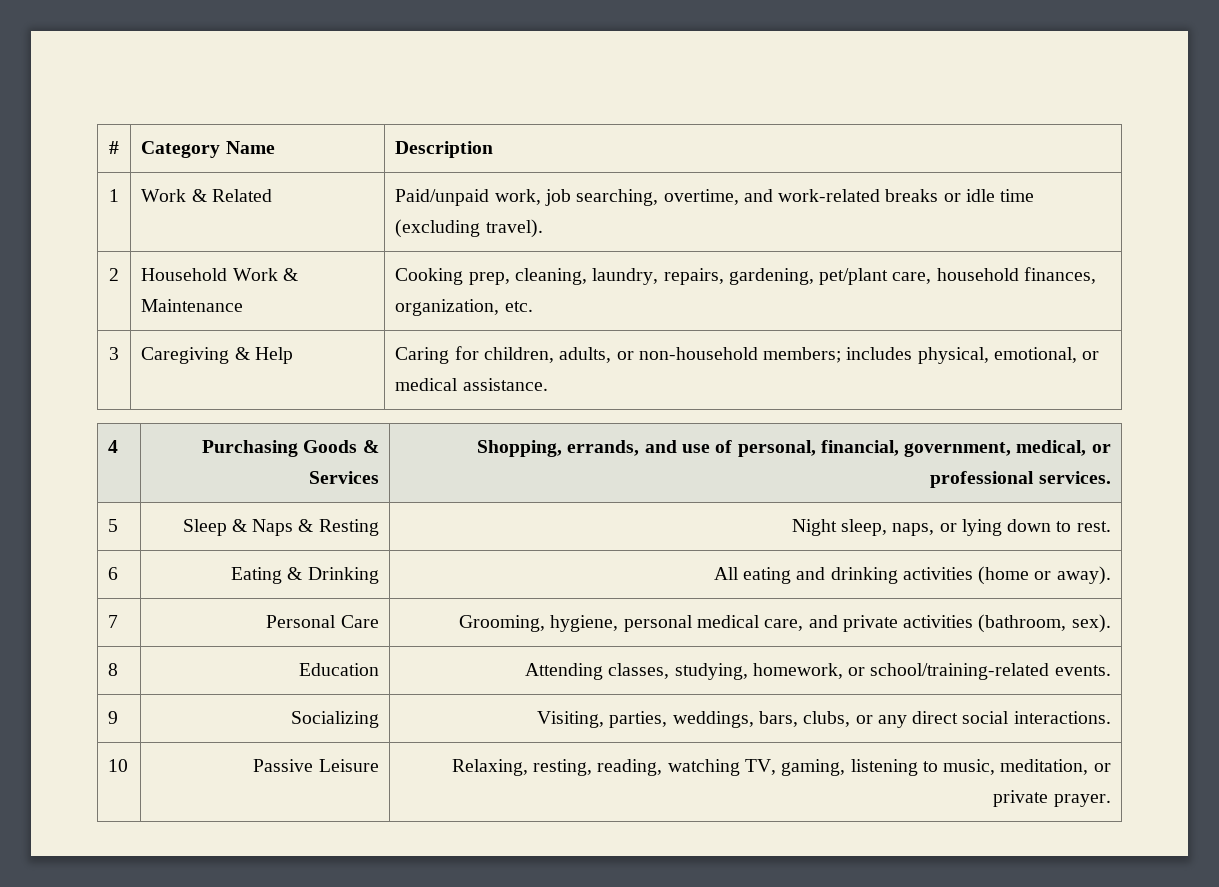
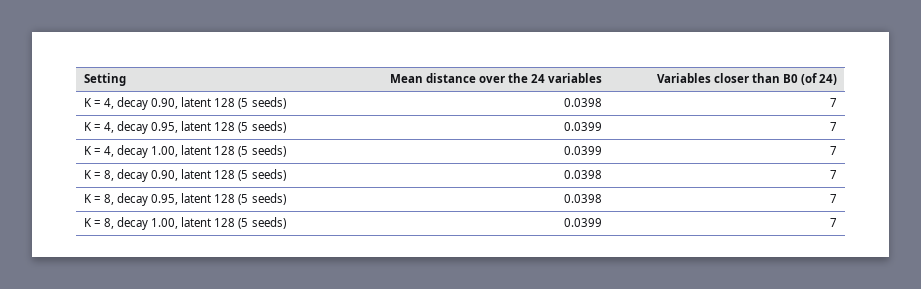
[109,141,119,154] [141,141,275,158] [395,141,494,158] [109,189,119,202] [141,189,272,202] [395,189,1035,206] [395,219,543,238] [109,268,119,281] [141,268,298,281] [141,299,244,312] [395,267,1096,285] [395,299,533,316] [109,347,119,360] [141,347,293,364] [395,346,1100,364] [395,378,548,391] [108,440,119,453] [202,440,379,457] [308,471,379,484] [477,440,1111,457] [930,471,1111,488] [108,519,119,532] [182,519,379,536] [791,519,1111,536] [108,567,119,580] [231,567,379,584] [713,566,1111,585] [108,615,119,628] [266,615,379,628] [459,614,1111,633] [108,663,119,676] [298,663,379,676] [524,663,1111,680] [108,711,119,724] [290,711,379,728] [537,711,1111,728] [108,759,129,772] [253,759,379,772] [451,759,1111,776] [993,790,1111,807] # | Category Name | Description // 1 | Work & Related | Paid/unpaid work, job searching, overtime, and work-related breaks or idle time (excluding travel). // 2 | Household Work & Maintenance | Cooking prep, cleaning, laundry, repairs, gardening, pet/plant care, household finances, organization, etc. // 3 | Caregiving & Help | Caring for children, adults, or non-household members; includes physical, emotional, or medical assistance. // 4 | Purchasing Goods & Services | Shopping, errands, and use of personal, financial, government, medical, or professional services. // 5 | Sleep & Naps & Resting | Night sleep, naps, or lying down to rest. // 6 | Eating & Drinking | All eating and drinking activities (home or away). // 7 | Personal Care | Grooming, hygiene, personal medical care, and private activities (bathroom, sex). // 8 | Education | Attending classes, studying, homework, or school/training-related events. // 9 | Socializing | Visiting, parties, weddings, bars, clubs, or any direct social interactions. // 10 | Passive Leisure | Relaxing, resting, reading, watching TV, gaming, listening to music, meditation, or private prayer. -> [83,73,126,86] [389,73,603,83] [656,73,838,85] [83,97,286,110] [564,98,603,107] [830,98,838,107] [83,121,286,134] [564,122,603,131] [830,122,838,131] [83,145,286,158] [564,146,603,155] [830,146,838,155] [83,169,286,182] [564,170,603,179] [830,170,838,179] [83,193,286,206] [564,194,603,203] [830,194,838,203] [83,217,286,230] [564,218,603,227] [830,218,838,227] Setting | Mean distance over the 24 variables | Variables closer than B0 (of 24) // K = 4, decay 0.90, latent 128 (5 seeds) | 0.0398 | 7 // K = 4, decay 0.95, latent 128 (5 seeds) | 0.0399 | 7 // K = 4, decay 1.00, latent 128 (5 seeds) | 0.0399 | 7 // K = 8, decay 0.90, latent 128 (5 seeds) | 0.0398 | 7 // K = 8, decay 0.95, latent 128 (5 seeds) | 0.0398 | 7 // K = 8, decay 1.00, latent 128 (5 seeds) | 0.0399 | 7

